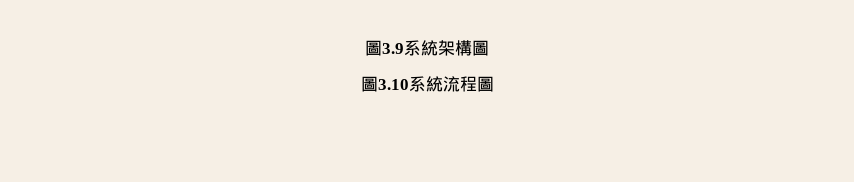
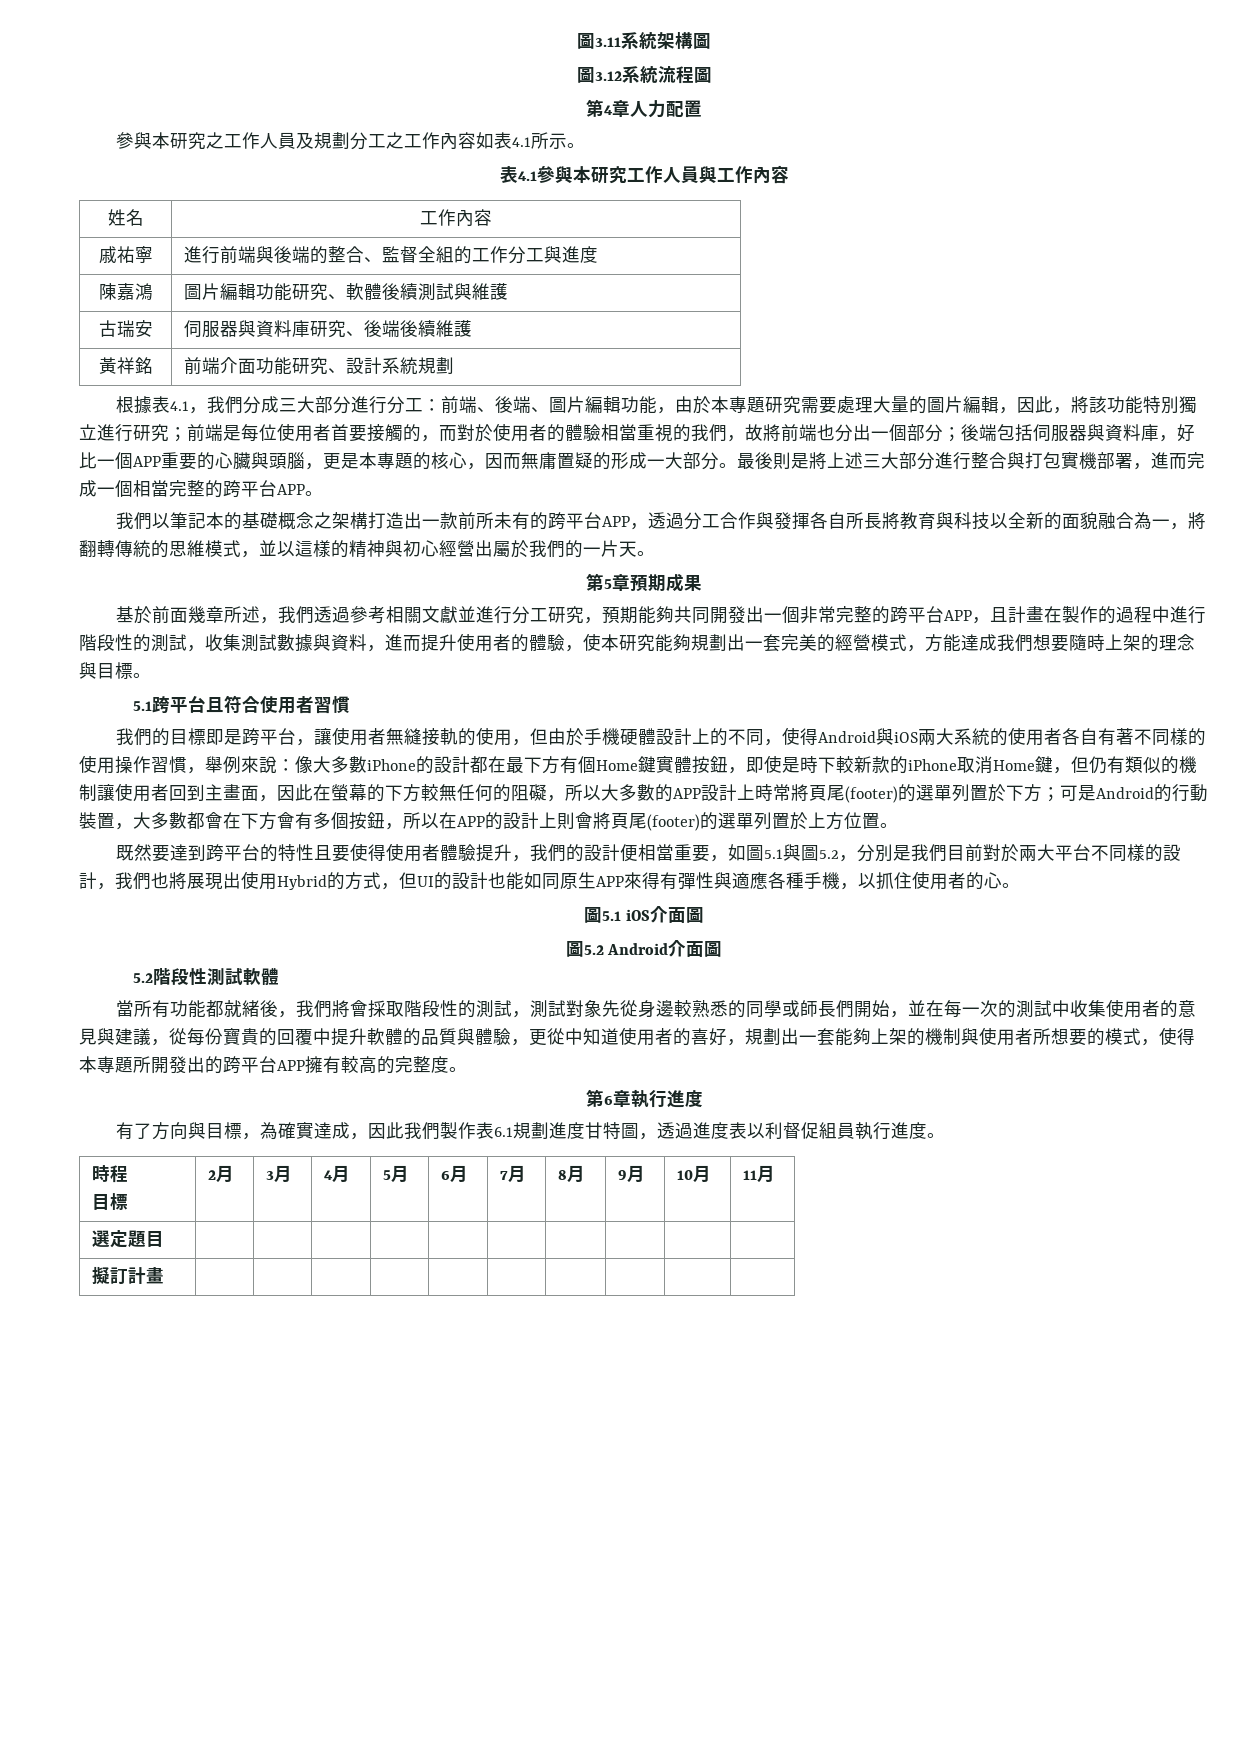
[365,40,404,56] 圖3.9 -> [577,33,621,49] 圖3.11
[377,79,409,90] 3.10 -> [594,71,622,81] 3.12
(494, 84) none -> [586,99,702,118] [115,132,585,150] [499,165,789,184] [107,209,144,226] [420,209,492,227] [98,246,153,264] [183,246,598,264] [98,283,153,300] [183,283,508,301] [98,320,153,337] [183,320,472,338] [98,357,153,374] [183,357,454,375] [115,396,1197,414] [79,423,1195,442] [79,452,1205,470] [79,480,323,498] [115,512,1206,530] [79,540,655,558] [586,573,702,592] [115,606,1206,624] [79,633,1195,652] [79,662,151,679] [132,695,350,714] [115,727,1206,746] [79,755,1197,774] [79,783,1208,803] [79,812,898,831] [115,843,1181,862] [79,871,1020,890] [584,906,704,923] [565,940,723,957] [132,968,279,986] [115,999,1196,1018] [79,1027,1195,1046] [79,1056,467,1074] [585,1089,703,1108] [115,1122,945,1140] [91,1165,128,1183] [91,1193,128,1210] [207,1165,234,1183] [265,1165,292,1183] [323,1165,350,1183] [382,1165,409,1183] [440,1165,468,1183] [499,1165,526,1183] [557,1165,585,1183] [617,1165,645,1183] [676,1165,711,1183] [742,1165,775,1183] [91,1230,164,1248] [91,1266,164,1285] // 第4章人力配置 // 參與本研究之工作人員及規劃分工之工作內容如表4.1所示。 // 表4.1參與本研究工作人員與工作內容 // 姓名 | 工作內容 // 戚祐寧 | 進行前端與後端的整合、監督全組的工作分工與進度 // 陳嘉鴻 | 圖片編輯功能研究、軟體後續測試與維護 // 古瑞安 | 伺服器與資料庫研究、後端後續維護 // 黃祥銘 | 前端介面功能研究、設計系統規劃 // 根據表4.1，我們分成三大部分進行分工：前端、後端、圖片編輯功能，由於本專題研究需要處理大量的圖片編輯，因此，將該功能特別獨立進行研究；前端是每位使用者首要接觸的，而對於使用者的體驗相當重視的我們，故將前端也分出一個部分；後端包括伺服器與資料庫，好比一個APP重要的心臟與頭腦，更是本專題的核心，因而無庸置疑的形成一大部分。最後則是將上述三大部分進行整合與打包實機部署，進而完成一個相當完整的跨平台APP。 // 我們以筆記本的基礎概念之架構打造出一款前所未有的跨平台APP，透過分工合作與發揮各自所長將教育與科技以全新的面貌融合為一，將翻轉傳統的思維模式，並以這樣的精神與初心經營出屬於我們的一片天。 // 第5章預期成果 // 基於前面幾章所述，我們透過參考相關文獻並進行分工研究，預期能夠共同開發出一個非常完整的跨平台APP，且計畫在製作的過程中進行階段性的測試，收集測試數據與資料，進而提升使用者的體驗，使本研究能夠規劃出一套完美的經營模式，方能達成我們想要隨時上架的理念與目標。 // 5.1跨平台且符合使用者習慣 // 我們的目標即是跨平台，讓使用者無縫接軌的使用，但由於手機硬體設計上的不同，使得Android與iOS兩大系統的使用者各自有著不同樣的使用操作習慣，舉例來說：像大多數iPhone的設計都在最下方有個Home鍵實體按鈕，即使是時下較新款的iPhone取消Home鍵，但仍有類似的機制讓使用者回到主畫面，因此在螢幕的下方較無任何的阻礙，所以大多數的APP設計上時常將頁尾(footer)的選單列置於下方；可是Android的行動裝置，大多數都會在下方會有多個按鈕，所以在APP的設計上則會將頁尾(footer)的選單列置於上方位置。 // 既然要達到跨平台的特性且要使得使用者體驗提升，我們的設計便相當重要，如圖5.1與圖5.2，分別是我們目前對於兩大平台不同樣的設計，我們也將展現出使用Hybrid的方式，但UI的設計也能如同原生APP來得有彈性與適應各種手機，以抓住使用者的心。 // 圖5.1 iOS介面圖 // 圖5.2 Android介面圖 // 5.2階段性測試軟體 // 當所有功能都就緒後，我們將會採取階段性的測試，測試對象先從身邊較熟悉的同學或師長們開始，並在每一次的測試中收集使用者的意見與建議，從每份寶貴的回覆中提升軟體的品質與體驗，更從中知道使用者的喜好，規劃出一套能夠上架的機制與使用者所想要的模式，使得本專題所開發出的跨平台APP擁有較高的完整度。 // 第6章執行進度 // 有了方向與目標，為確實達成，因此我們製作表6.1規劃進度甘特圖，透過進度表以利督促組員執行進度。 // 時程 // 目標 | 2月 | 3月 | 4月 | 5月 | 6月 | 7月 | 8月 | 9月 | 10月 | 11月 // 選定題目 | | | | | | | | | | // 擬訂計畫 | | | | | | | | | |

